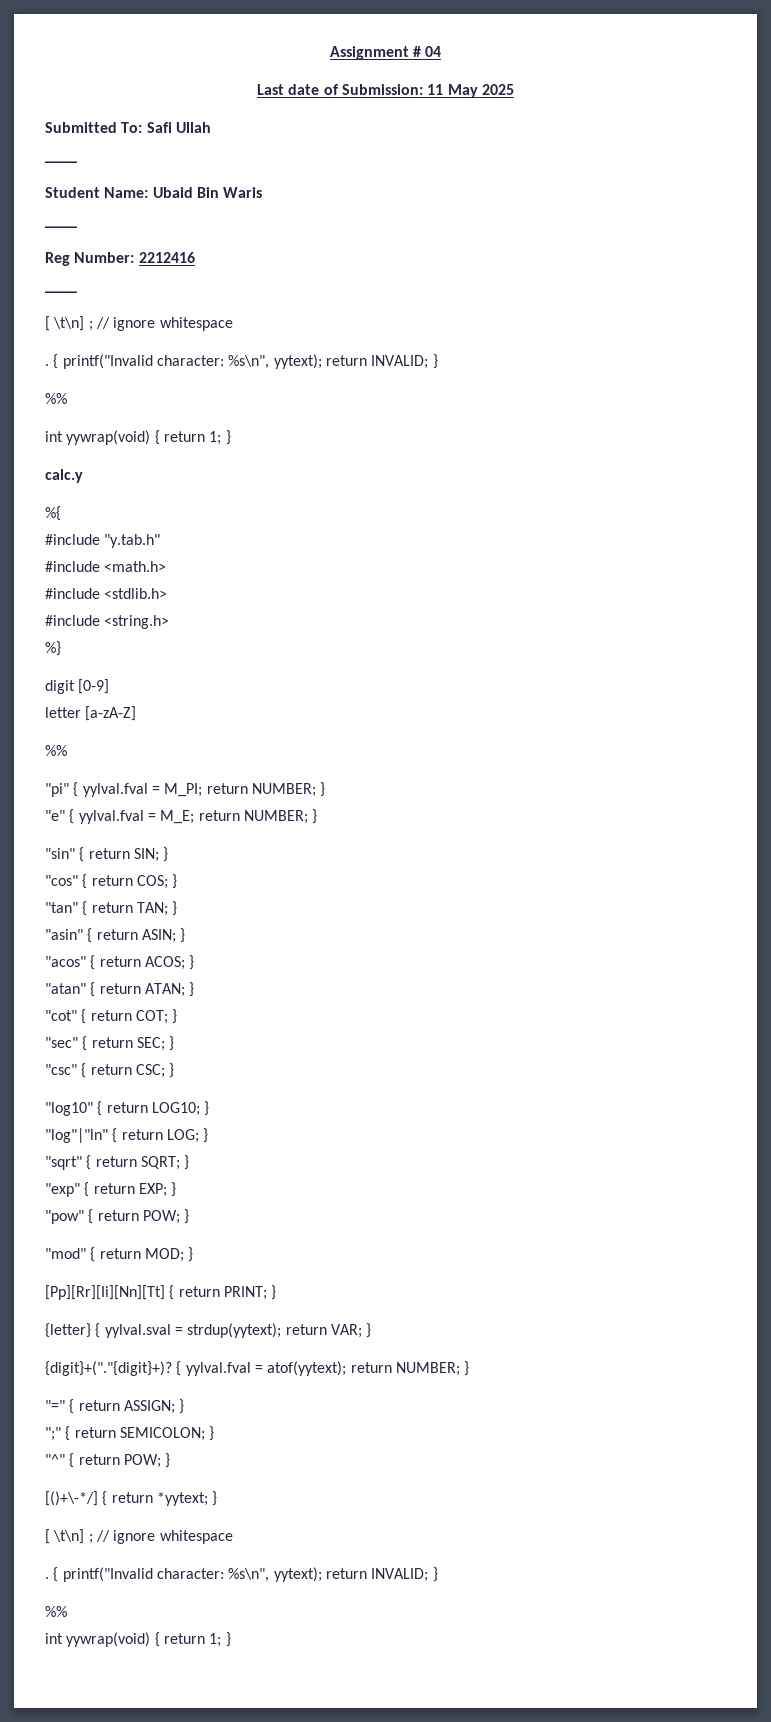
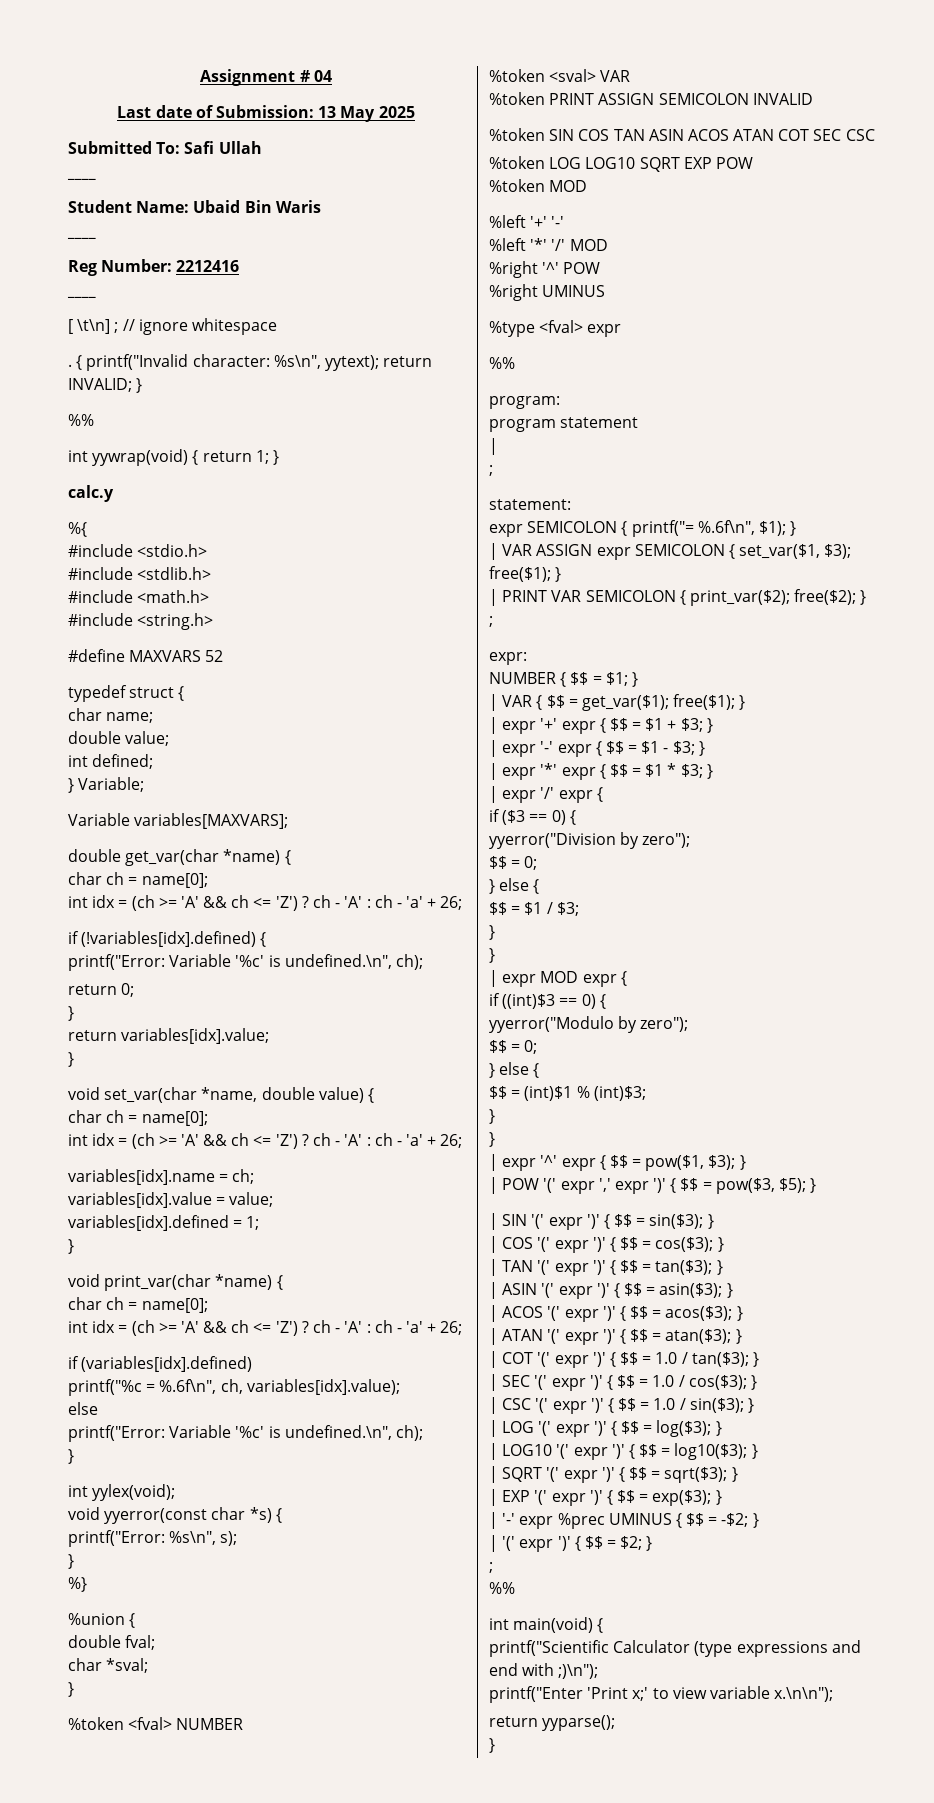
[427,84,444,95] 11 -> [318,106,337,118] 13
[104,534,161,548] "y.tab.h" -> [137,544,208,557] [68,567,212,580] <stdio.h> // #include <stdlib.h>
[104,588,168,599] [45,615,170,629] [45,641,61,656] [45,679,110,694] [45,706,137,721] [45,745,67,756] [45,782,326,797] [45,809,318,824] [45,847,169,862] [45,874,178,889] [45,901,178,916] [45,928,186,943] [45,955,195,970] [45,982,195,997] [45,1009,178,1024] [45,1036,175,1051] [45,1063,175,1078] [45,1101,210,1116] [45,1128,209,1143] [45,1155,190,1170] [45,1182,177,1197] [45,1209,190,1224] [45,1247,194,1262] [45,1285,277,1300] [45,1323,372,1338] [45,1361,470,1376] [45,1399,185,1414] [45,1426,215,1441] [45,1453,171,1468] [45,1491,218,1506] [45,1529,233,1544] [45,1567,438,1582] [45,1606,67,1617] [45,1632,222,1647] <stdlib.h> // #include <string.h> // %} // digit [0-9] // letter [a-zA-Z] // %% // "pi" { yylval.fval = M_PI; return NUMBER; } // "e" { yylval.fval = M_E; return NUMBER; } // "sin" { return SIN; } // "cos" { return COS; } // "tan" { return TAN; } // "asin" { return ASIN; } // "acos" { return ACOS; } // "atan" { return ATAN; } // "cot" { return COT; } // "sec" { return SEC; } // "csc" { return CSC; } // "log10" { return LOG10; } // "log"|"ln" { return LOG; } // "sqrt" { return SQRT; } // "exp" { return EXP; } // "pow" { return POW; } // "mod" { return MOD; } // [Pp][Rr][Ii][Nn][Tt] { return PRINT; } // {letter} { yylval.sval = strdup(yytext); return VAR; } // {digit}+("."{digit}+)? { yylval.fval = atof(yytext); return NUMBER; } // "=" { return ASSIGN; } // ";" { return SEMICOLON; } // "^" { return POW; } // [()+\-*/] { return *yytext; } // [ \t\n] ; // ignore whitespace // . { printf("Invalid character: %s\n", yytext); return INVALID; } // %% // int yywrap(void) { return 1; -> [137,613,214,630] [68,649,224,662] [68,685,185,702] [68,708,154,723] [68,731,170,746] [68,754,154,769] [68,777,145,793] [68,813,289,829] [68,849,291,866] [68,872,208,888] [68,895,463,911] [68,931,267,947] [68,954,423,971] [68,983,135,997] [68,1006,74,1021] [68,1028,270,1044] [68,1052,74,1067] [68,1087,374,1103] [68,1110,208,1126] [68,1133,463,1149] [68,1169,255,1185] [68,1192,274,1208] [68,1215,260,1231] [68,1239,74,1254] [68,1274,283,1291] [68,1297,208,1313] [68,1320,463,1336] [68,1356,253,1372] [68,1379,400,1396] [68,1402,98,1415] [68,1425,423,1442] [68,1449,74,1464] [68,1484,176,1501] [68,1507,282,1524] [68,1530,238,1547] [68,1554,74,1569] [68,1577,87,1592] [68,1613,136,1628] [68,1635,156,1650] [68,1658,149,1673] [68,1682,74,1697] [68,1717,244,1730] [489,69,631,82] [489,92,813,105] [489,128,875,141] [489,156,753,172] [489,179,588,192] [489,215,565,228] [489,238,608,251] [489,261,601,278] [489,284,606,301] [489,320,622,337] [489,357,515,369] [489,396,560,409] [489,417,639,432] [489,438,498,455] [489,465,493,476] [489,499,571,510] [489,520,797,537] [489,543,852,560] [489,566,562,582] [489,589,867,606] [489,616,493,627] [489,652,527,665] [489,672,638,687] [489,694,746,711] [489,717,713,734] [489,740,705,757] [489,763,713,780] [489,786,603,803] [489,809,576,825] [489,832,691,849] [489,856,538,870] [489,878,540,894] [489,902,579,916] [489,925,495,940] [489,948,495,963] [489,970,627,987] [489,993,606,1009] [489,1016,689,1033] [489,1040,538,1054] [489,1062,540,1078] [489,1086,646,1101] [489,1109,495,1124] [489,1132,495,1147] [489,1154,746,1171] [489,1177,817,1194] [489,1213,714,1230] [489,1236,724,1253] [489,1259,723,1276] [489,1282,733,1299] [489,1305,743,1322] [489,1328,742,1345] [489,1351,760,1368] [489,1374,758,1391] [489,1397,755,1414] [489,1420,722,1437] [489,1443,758,1460] [489,1466,738,1483] [489,1489,722,1506] [489,1512,759,1529] [489,1535,653,1552] [489,1562,493,1573] [489,1582,515,1594] [489,1617,604,1633] [489,1640,861,1657] [489,1663,599,1679] [489,1686,834,1703] [489,1715,616,1731] <string.h> // #define MAXVARS 52 // typedef struct { // char name; // double value; // int defined; // } Variable; // Variable variables[MAXVARS]; // double get_var(char *name) { // char ch = name[0]; // int idx = (ch >= 'A' && ch <= 'Z') ? ch - 'A' : ch - 'a' + 26; // if (!variables[idx].defined) { // printf("Error: Variable '%c' is undefined.\n", ch); // return 0; // } // return variables[idx].value; // } // void set_var(char *name, double value) { // char ch = name[0]; // int idx = (ch >= 'A' && ch <= 'Z') ? ch - 'A' : ch - 'a' + 26; // variables[idx].name = ch; // variables[idx].value = value; // variables[idx].defined = 1; // } // void print_var(char *name) { // char ch = name[0]; // int idx = (ch >= 'A' && ch <= 'Z') ? ch - 'A' : ch - 'a' + 26; // if (variables[idx].defined) // printf("%c = %.6f\n", ch, variables[idx].value); // else // printf("Error: Variable '%c' is undefined.\n", ch); // } // int yylex(void); // void yyerror(const char *s) { // printf("Error: %s\n", s); // } // %} // %union { // double fval; // char *sval; // } // %token <fval> NUMBER // %token <sval> VAR // %token PRINT ASSIGN SEMICOLON INVALID // %token SIN COS TAN ASIN ACOS ATAN COT SEC CSC // %token LOG LOG10 SQRT EXP POW // %token MOD // %left '+' '-' // %left '*' '/' MOD // %right '^' POW // %right UMINUS // %type <fval> expr // %% // program: // program statement // | // ; // statement: // expr SEMICOLON { printf("= %.6f\n", $1); } // | VAR ASSIGN expr SEMICOLON { set_var($1, $3); free($1); } // | PRINT VAR SEMICOLON { print_var($2); free($2); } // ; // expr: // NUMBER { $$ = $1; } // | VAR { $$ = get_var($1); free($1); } // | expr '+' expr { $$ = $1 + $3; } // | expr '-' expr { $$ = $1 - $3; } // | expr '*' expr { $$ = $1 * $3; } // | expr '/' expr { // if ($3 == 0) { // yyerror("Division by zero"); // $$ = 0; // } else { // $$ = $1 / $3; // } // } // | expr MOD expr { // if ((int)$3 == 0) { // yyerror("Modulo by zero"); // $$ = 0; // } else { // $$ = (int)$1 % (int)$3; // } // } // | expr '^' expr { $$ = pow($1, $3); } // | POW '(' expr ',' expr ')' { $$ = pow($3, $5); } // | SIN '(' expr ')' { $$ = sin($3); } // | COS '(' expr ')' { $$ = cos($3); } // | TAN '(' expr ')' { $$ = tan($3); } // | ASIN '(' expr ')' { $$ = asin($3); } // | ACOS '(' expr ')' { $$ = acos($3); } // | ATAN '(' expr ')' { $$ = atan($3); } // | COT '(' expr ')' { $$ = 1.0 / tan($3); } // | SEC '(' expr ')' { $$ = 1.0 / cos($3); } // | CSC '(' expr ')' { $$ = 1.0 / sin($3); } // | LOG '(' expr ')' { $$ = log($3); } // | LOG10 '(' expr ')' { $$ = log10($3); } // | SQRT '(' expr ')' { $$ = sqrt($3); } // | EXP '(' expr ')' { $$ = exp($3); } // | '-' expr %prec UMINUS { $$ = -$2; } // | '(' expr ')' { $$ = $2; } // ; // %% // int main(void) { // printf("Scientific Calculator (type expressions and end with ;)\n"); // printf("Enter 'Print x;' to view variable x.\n\n"); // return yyparse(); //

